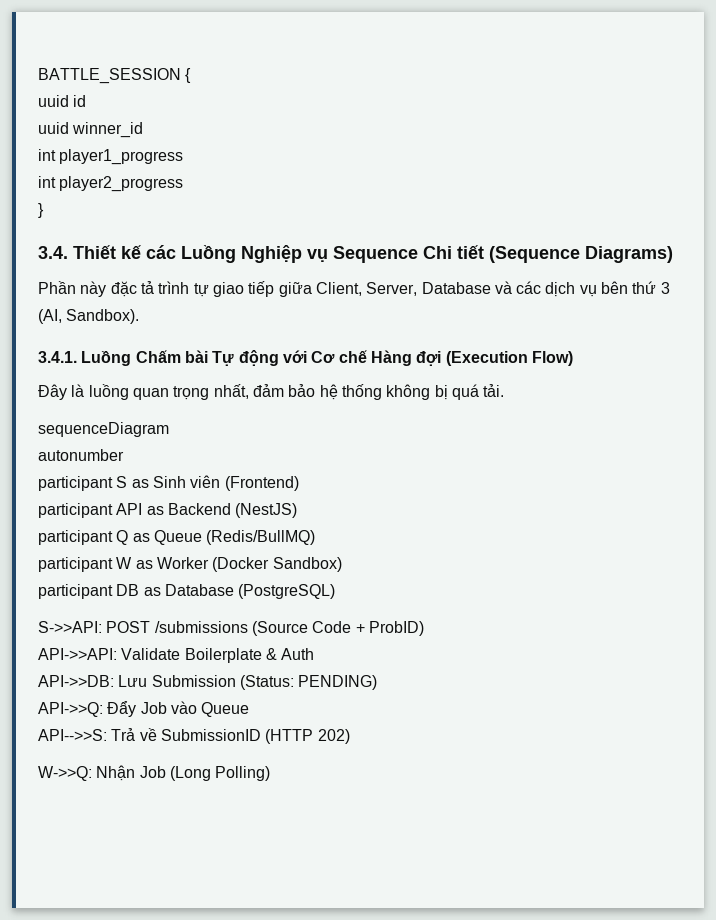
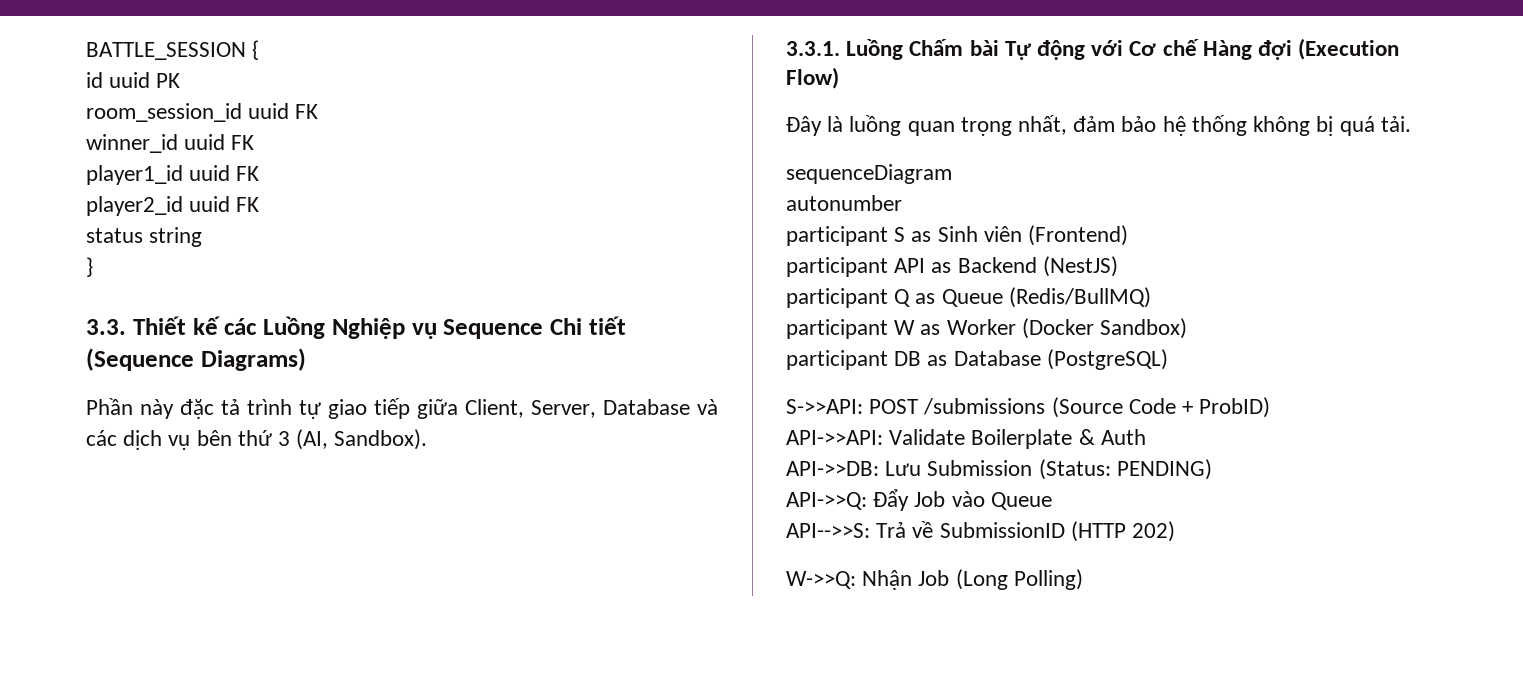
[38,95,87,107] [38,122,144,138] [38,149,184,165] [38,176,184,192] uuid id // uuid winner_id // int player1_progress // int player2_progress -> [86,72,181,88] [86,103,319,122] [86,134,255,153] [86,165,260,185] [86,196,260,216] [86,227,203,247] id uuid PK // room_session_id uuid FK // winner_id uuid FK // player1_id uuid FK // player2_id uuid FK // status string
[38,246,68,259] 3.4. -> [86,319,126,335] 3.3.
[38,351,77,363] 3.4.1. -> [786,41,840,56] 3.3.1.

